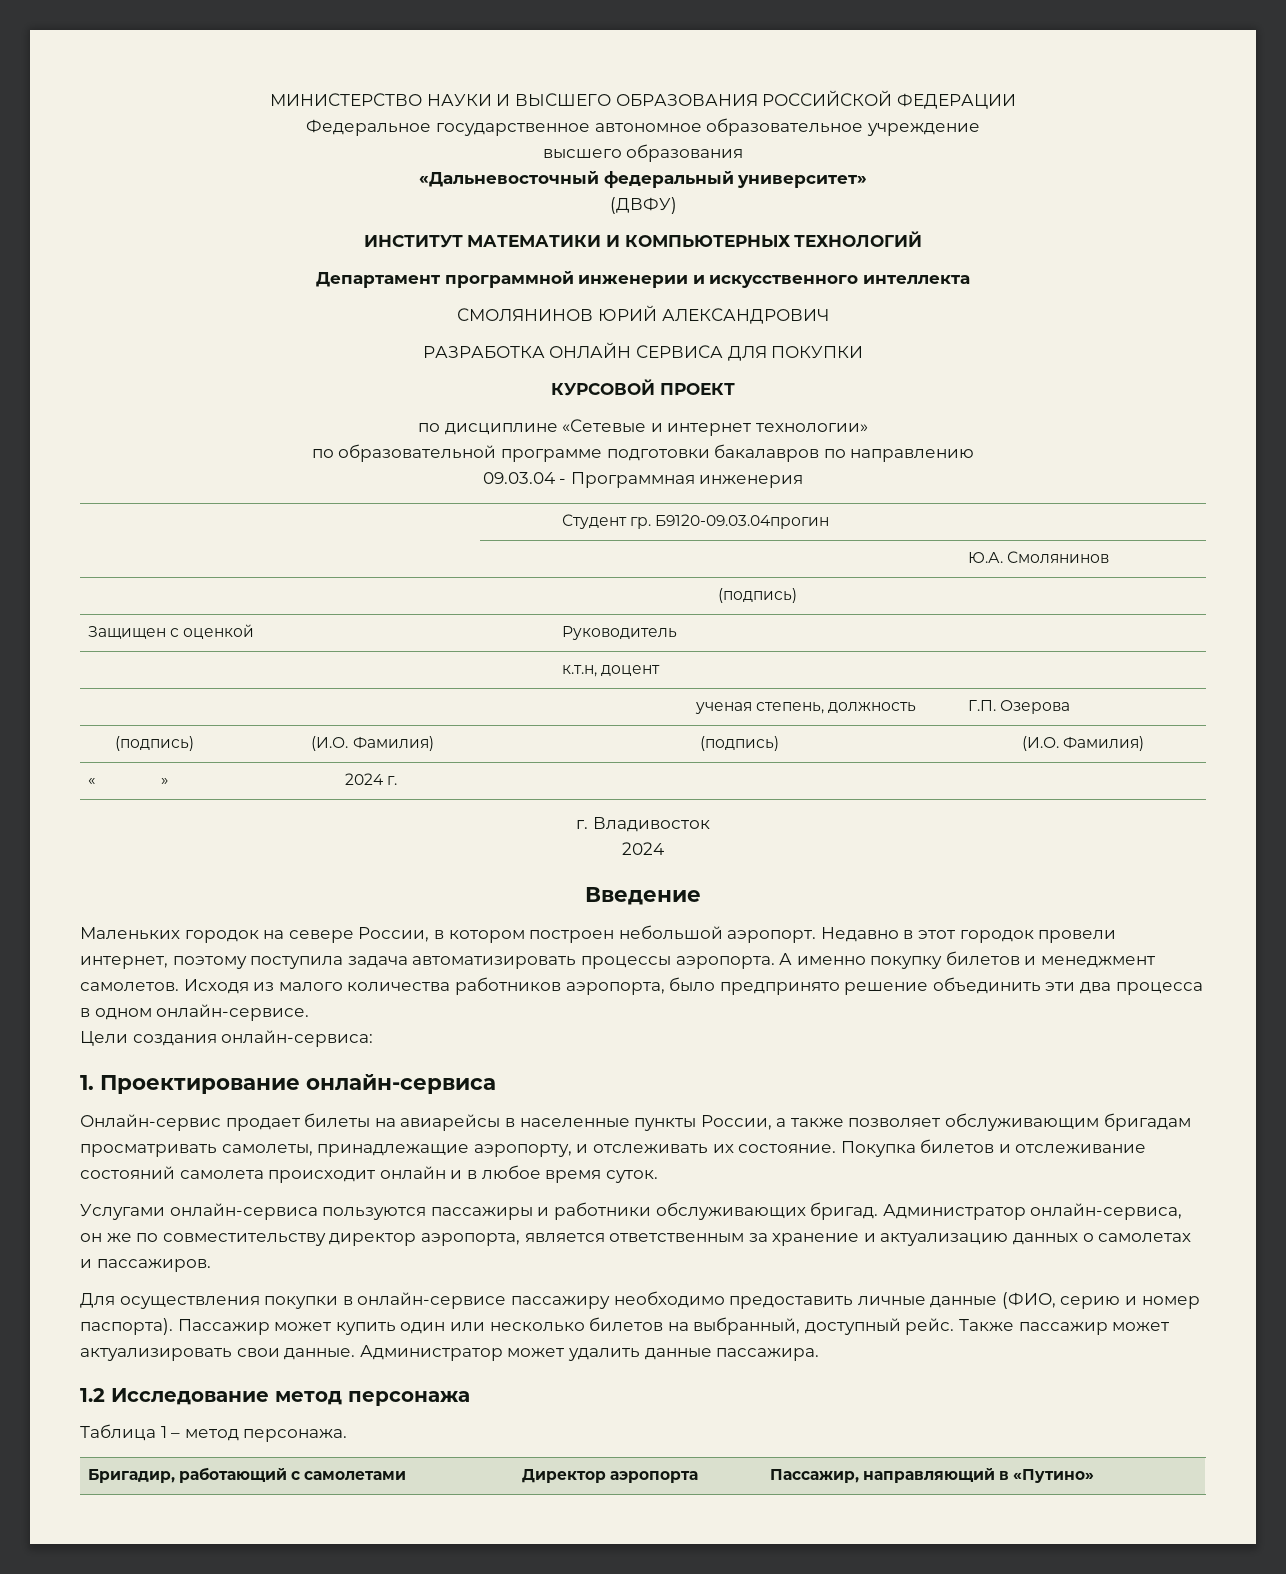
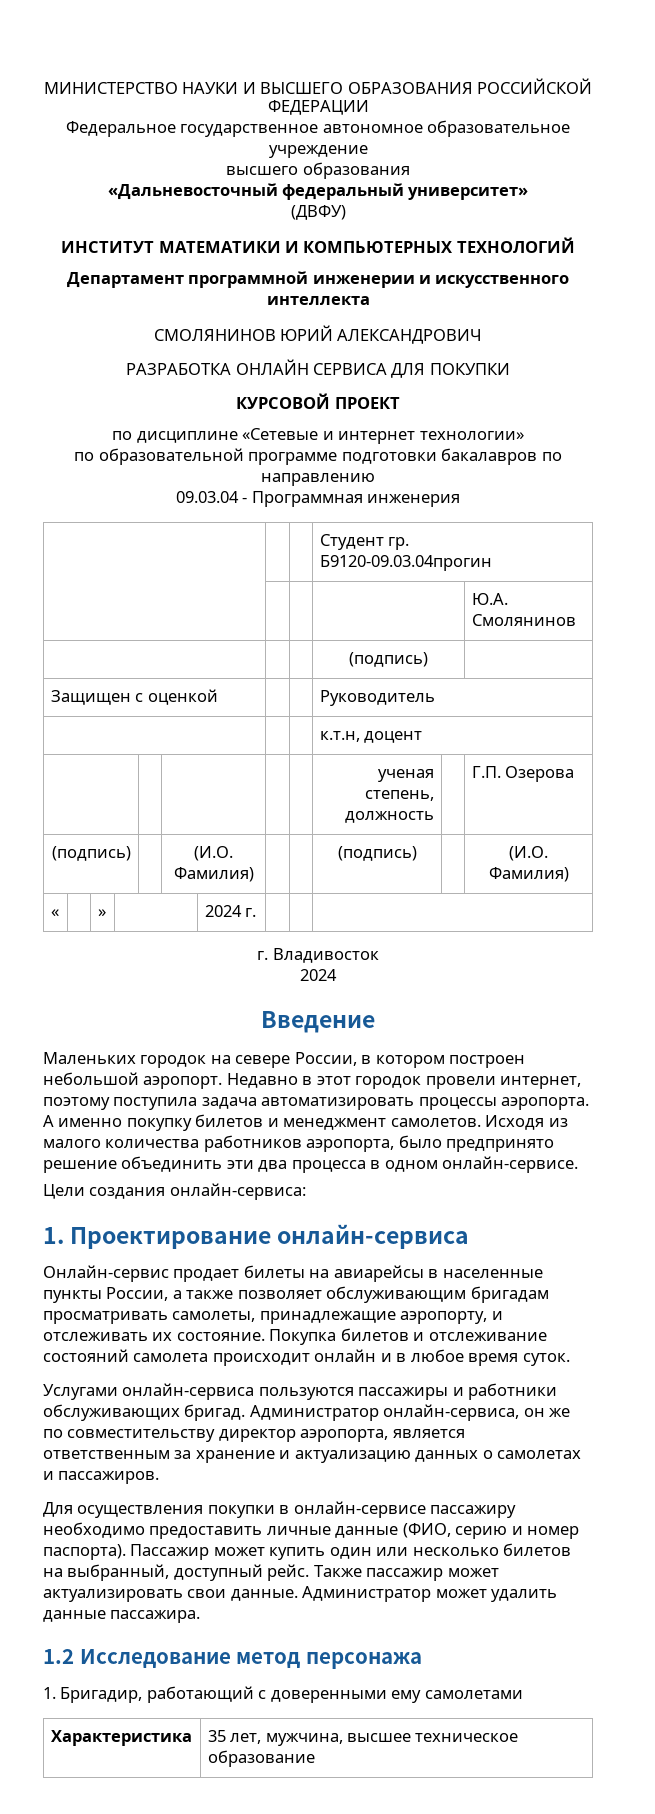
[80,1424,348,1442] Таблица 1 – метод персонажа. // -> [43,1687,56,1699] 1.
(301, 1475) none -> [270,1690,422,1703] доверенными ему
[521,1469,698,1483] [769,1468,1095,1483] | Директор аэропорта | Пассажир, направляющий в «Путино» -> [50,1730,192,1746] [207,1730,519,1746] [207,1750,315,1767] // Характеристика | 35 лет, мужчина, высшее техническое образование

